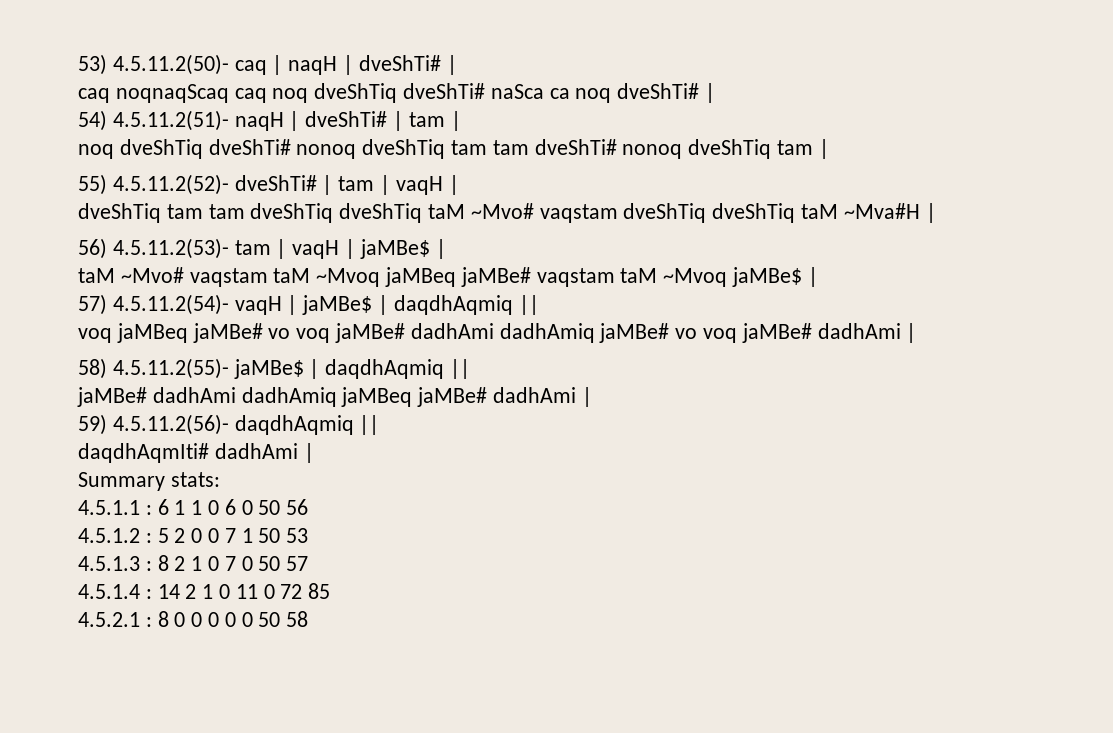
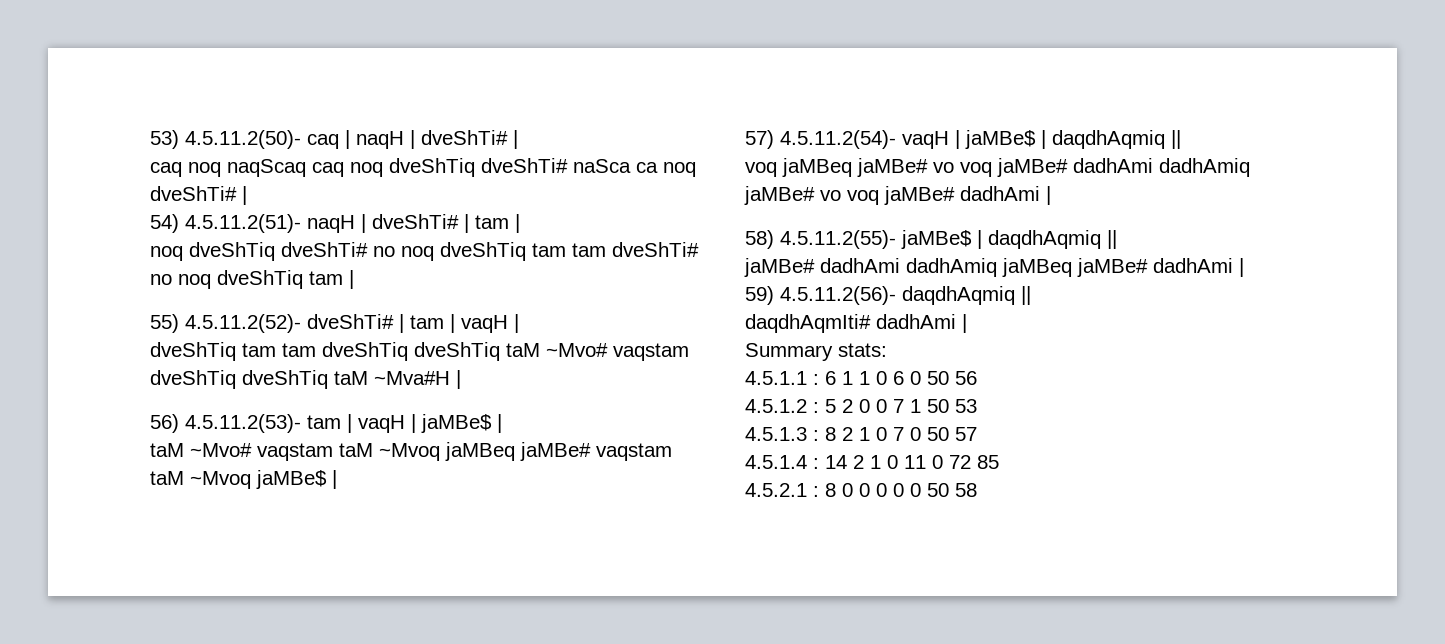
[115,84,229,103] noqnaqScaq -> [188,159,306,177] noq naqScaq
[296,144,357,159] nonoq -> [373,246,434,261] no noq
[622,144,683,159] nonoq -> [150,274,211,289] no noq

